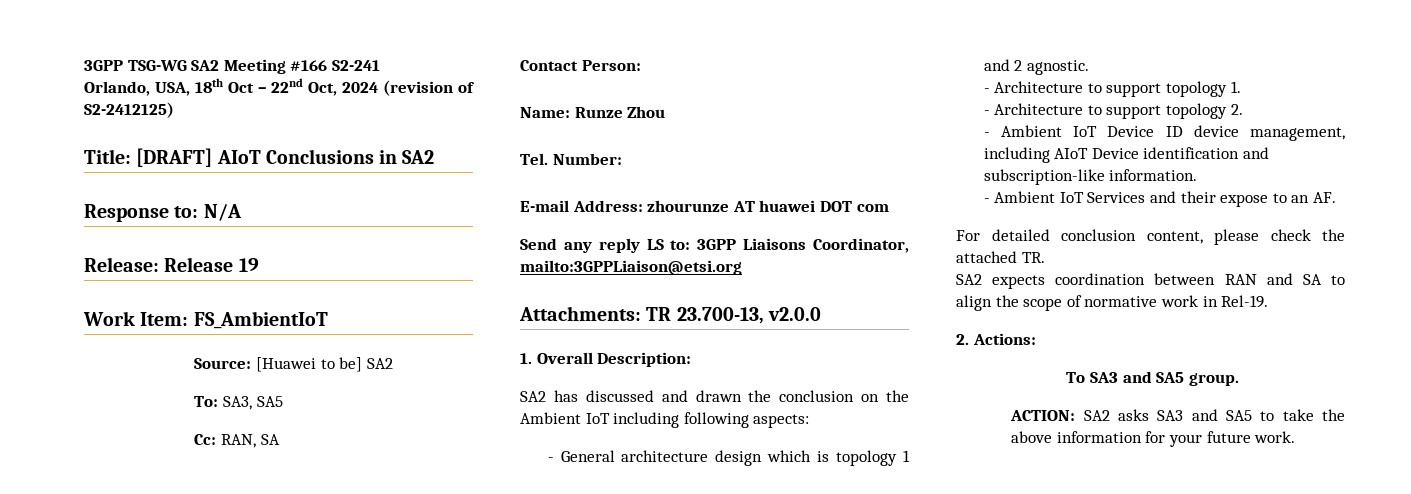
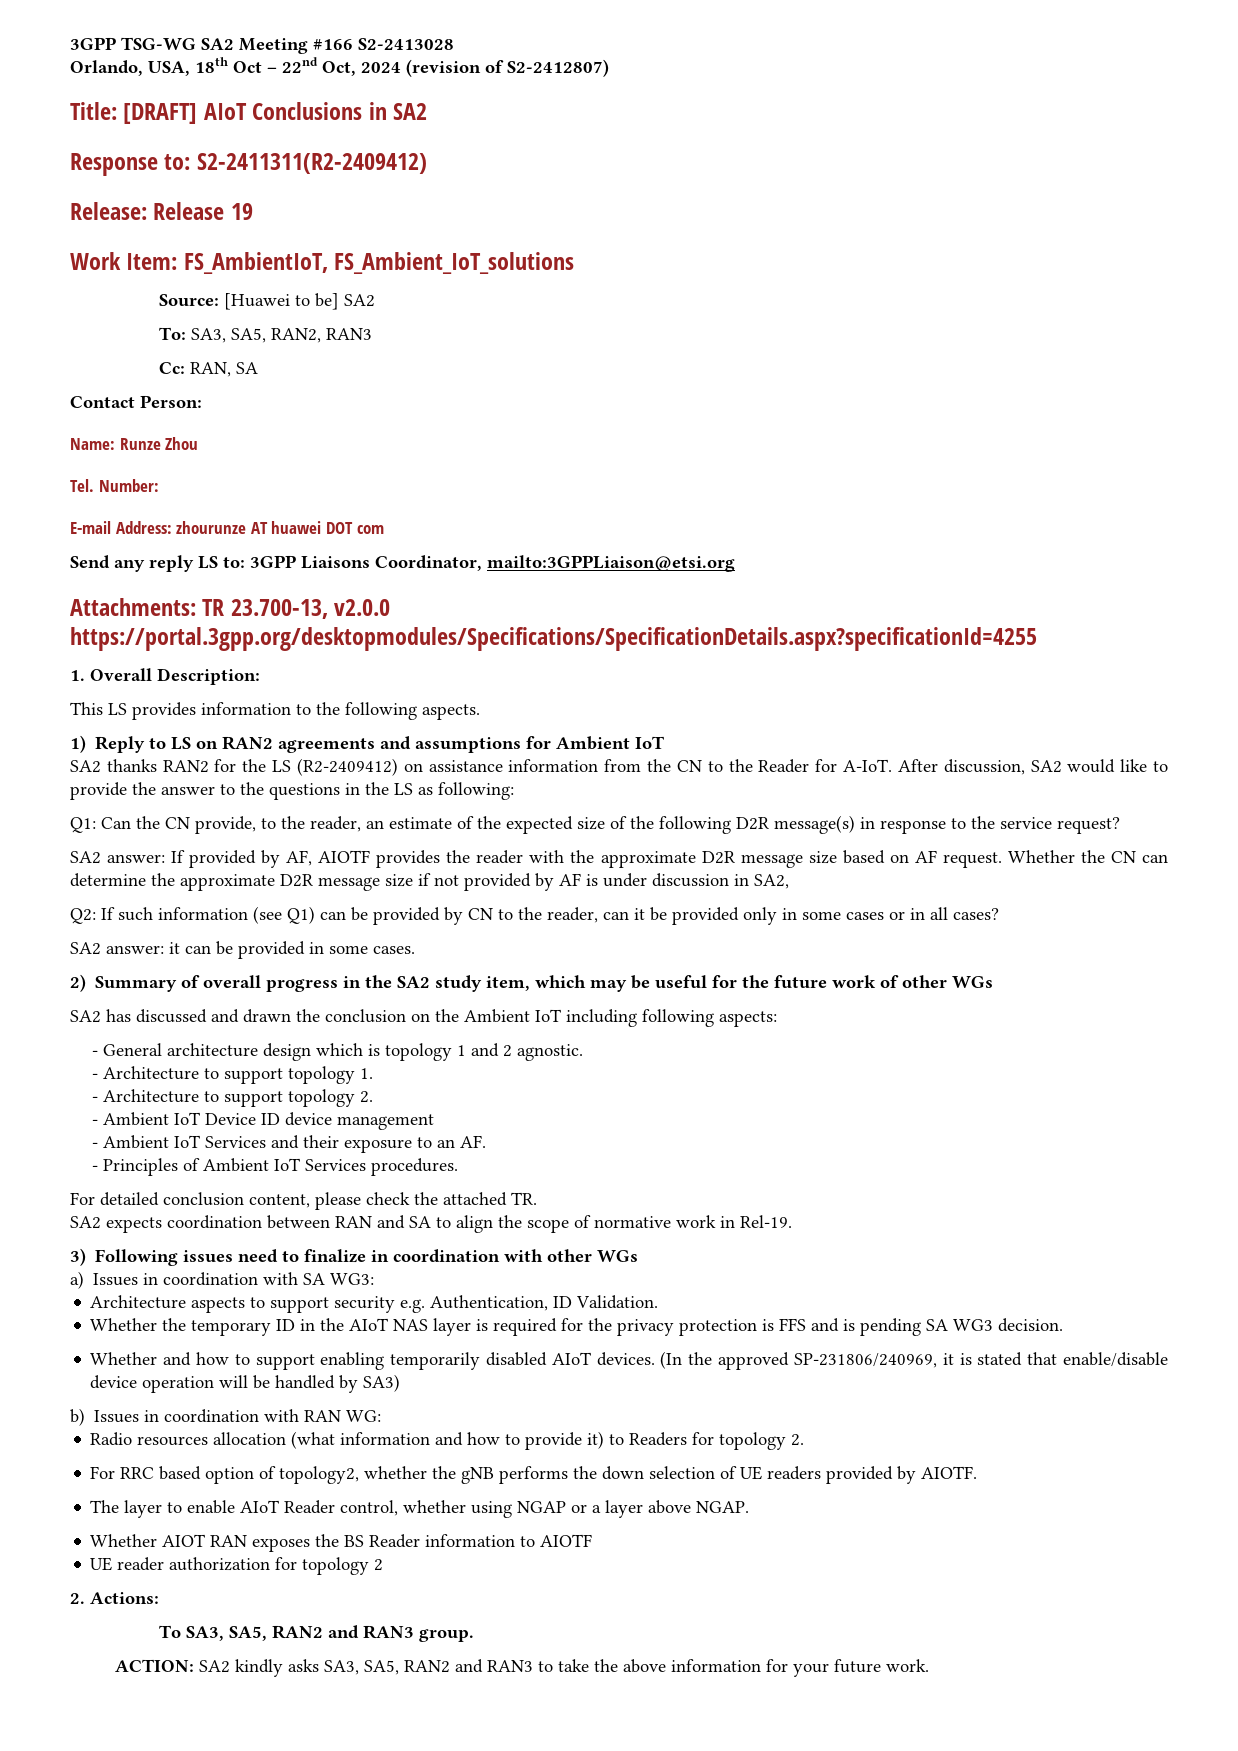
[331,60,380,71] S2-241 -> [358,38,454,50] S2-2413028
[84,102,174,118] S2-2412125) -> [507,59,609,77] S2-2412807)
[203,204,242,221] N/A -> [196,153,427,174] S2-2411311(R2-2409412)
[193,311,328,329] FS_AmbientIoT -> [183,252,575,274] FS_AmbientIoT, FS_Ambient_IoT_solutions
[256,396,283,407] SA5 -> [231,328,373,343] SA5, RAN2, RAN3
(821, 314) none -> [70,627,1037,651] https://portal.3gpp.org/desktopmodules/Specifications/SpecificationDetails.aspx?specificationId=4255
(692, 359) none -> [70,702,480,720] [70,735,665,753] [70,758,1169,776] [70,782,514,800] [70,815,1120,834] [70,850,1169,868] [70,873,789,891] [70,906,999,925] [70,941,415,959] [70,974,994,992] // This LS provides information to the following aspects. // 1) Reply to LS on RAN2 agreements and assumptions for Ambient IoT // SA2 thanks RAN2 for the LS (R2-2409412) on assistance information from the CN to the Reader for A-IoT. After discussion, SA2 would like to provide the answer to the questions in the LS as following: // Q1: Can the CN provide, to the reader, an estimate of the expected size of the following D2R message(s) in response to the service request? // SA2 answer: If provided by AF, AIOTF provides the reader with the approximate D2R message size based on AF request. Whether the CN can determine the approximate D2R message size if not provided by AF is under discussion in SA2, // Q2: If such information (see Q1) can be provided by CN to the reader, can it be provided only in some cases or in all cases? // SA2 answer: it can be provided in some cases. // 2) Summary of overall progress in the SA2 study item, which may be useful for the future work of other WGs
[1250,127,1345,141] [983,147,1269,163] [983,169,1198,185] management, including AIoT Device identification and subscription-like information. -> [337,1114,435,1130] management
[1220,194,1269,207] expose -> [344,1139,413,1153] exposure
(1336, 197) none -> [92,1158,459,1176] // - Principles of Ambient IoT Services procedures.
[956,333,1036,345] [1066,371,1239,386] [1010,409,1252,421] 2. Actions: // To SA3 and SA5 group. // ACTION: SA2 asks SA3 and SA5 -> [70,1248,639,1266] [70,1271,375,1289] [90,1295,659,1313] [90,1318,1064,1336] [90,1351,1168,1370] [90,1374,401,1393] [70,1408,382,1426] [90,1431,805,1450] [90,1466,978,1484] [90,1500,750,1518] [90,1534,593,1552] [90,1557,384,1575] [70,1592,159,1604] [159,1625,475,1642] [114,1659,533,1677] 3) Following issues need to finalize in coordination with other WGs // a) Issues in coordination with SA WG3: // Architecture aspects to support security e.g. Authentication, ID Validation. // Whether the temporary ID in the AIoT NAS layer is required for the privacy protection is FFS and is pending SA WG3 decision. // Whether and how to support enabling temporarily disabled AIoT devices. (In the approved SP-231806/240969, it is stated that enable/disable device operation will be handled by SA3) // b) Issues in coordination with RAN WG: // Radio resources allocation (what information and how to provide it) to Readers for topology 2. // For RRC based option of topology2, whether the gNB performs the down selection of UE readers provided by AIOTF. // The layer to enable AIoT Reader control, whether using NGAP or a layer above NGAP. // Whether AIOT RAN exposes the BS Reader information to AIOTF // UE reader authorization for topology 2 // 2. Actions: // To SA3, SA5, RAN2 and RAN3 group. // ACTION: SA2 kindly asks SA3, SA5, RAN2 and RAN3

